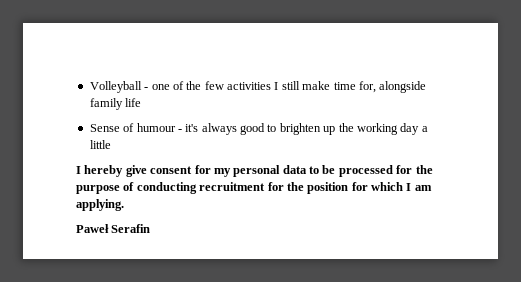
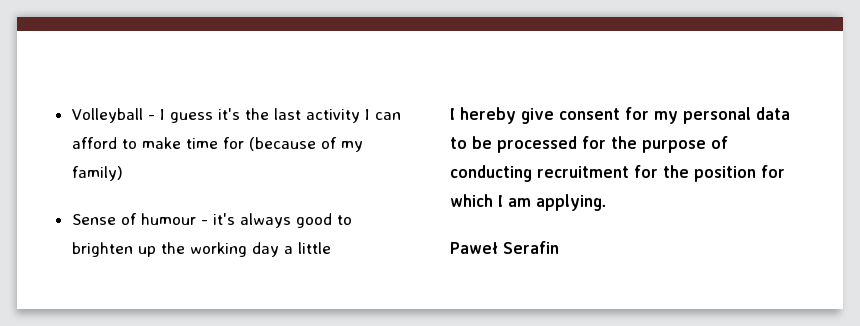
[151,81,427,93] [89,98,142,110] one of the few activities I still make time for, alongside family life -> [159,108,401,123] [71,137,363,152] [71,166,123,181] I guess it's the last activity I can afford to make time for (because of my family)

